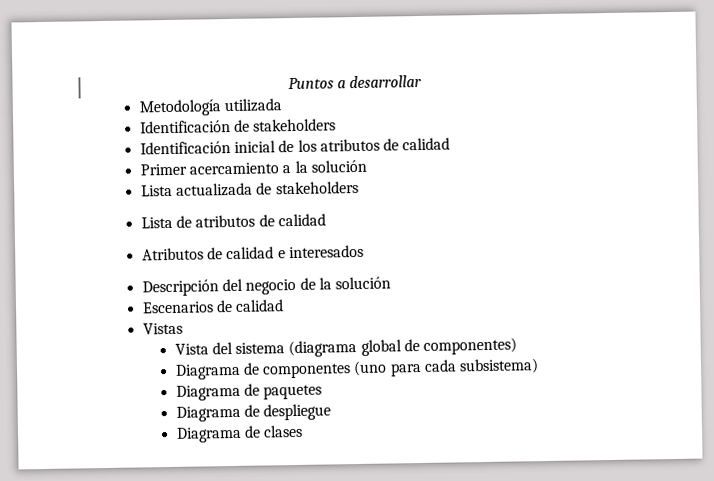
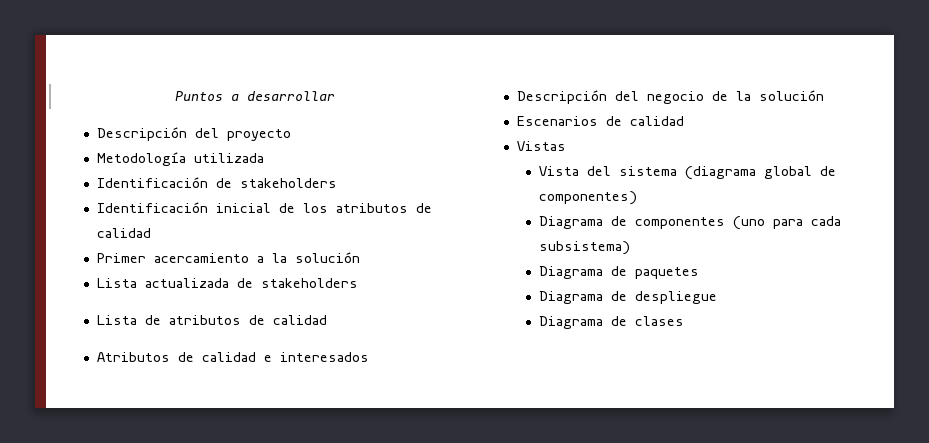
(423, 81) none -> [97,127,292,141] // Descripción del proyecto

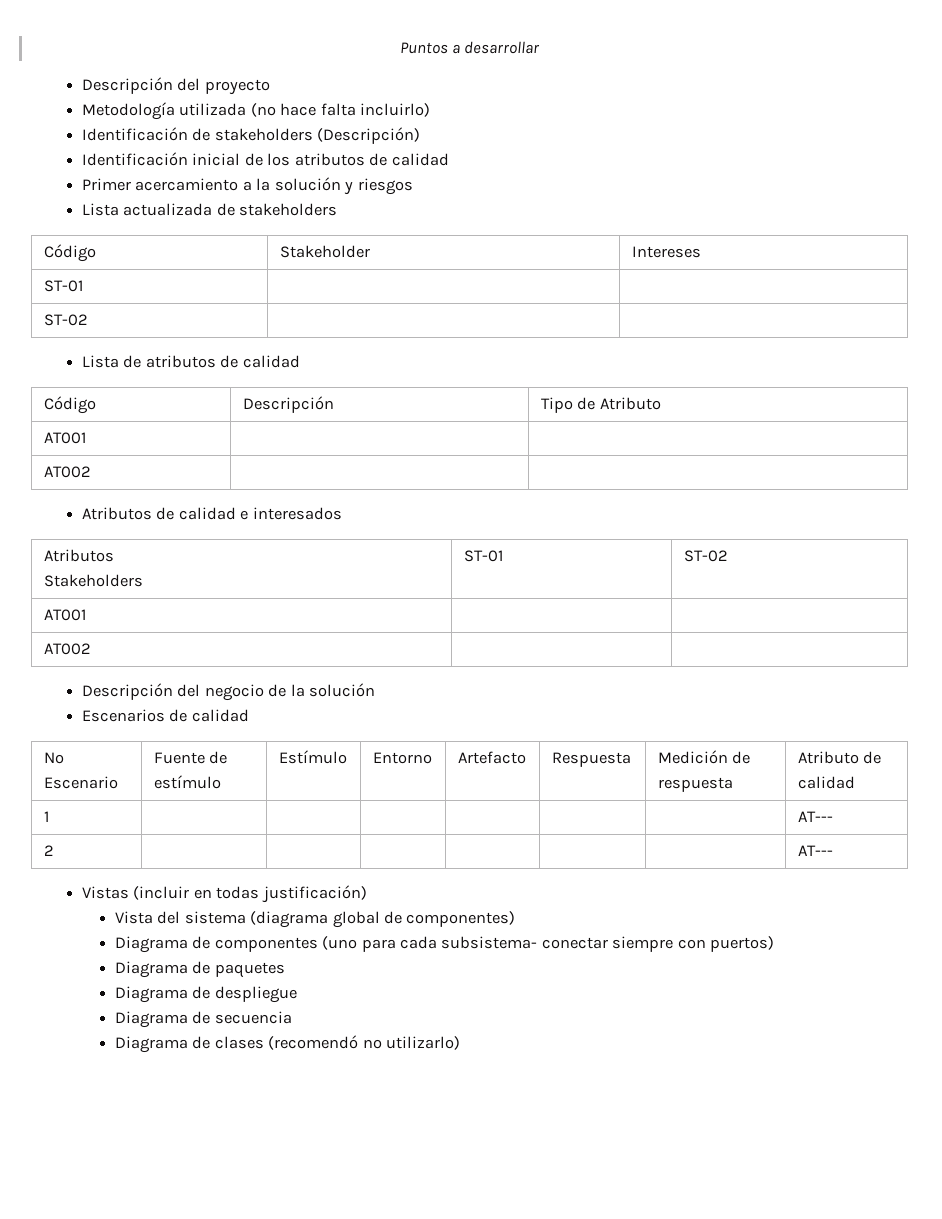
(265, 158) none -> [250,103,431,117] (no hace falta incluirlo)
(338, 183) none -> [317,127,421,144] (Descripción)
(361, 257) none -> [344,178,413,195] y riesgos
(359, 283) none -> [43,244,96,262] [279,245,370,258] [631,246,701,258] [43,280,83,292] [43,314,88,326] // Código | Stakeholder | Intereses // ST-01 | | // ST-02 | |
(328, 320) none -> [43,396,96,414] [242,396,334,413] [540,397,661,413] [43,432,86,444] [43,466,91,478] // Código | Descripción | Tipo de Atributo // AT001 | | // AT002 | |
(370, 357) none -> [43,549,114,562] [43,574,143,587] [463,550,503,562] [683,550,728,562] [43,609,86,621] [43,643,91,655] // Atributos // Stakeholders | ST-01 | ST-02 // AT001 | | // AT002 | |
[517,141,567,151] // Vistas -> [43,752,64,764] [43,776,118,789] [153,751,228,764] [153,775,221,789] [278,750,347,764] [372,752,432,764] [457,751,526,764] [551,752,631,767] [657,750,751,764] [657,777,733,792] [797,751,882,764] [797,776,855,789] [43,811,49,822] [797,811,833,822] [43,845,54,856] [797,845,833,856] [81,885,367,903] // Nº Escenario | Fuente de estímulo | Estímulo | Entorno | Artefacto | Respuesta | Medición de respuesta | Atributo de calidad // 1 | | | | | | | AT--- // 2 | | | | | | | AT--- // Vistas (incluir en todas justificación)
[539,241,631,255] subsistema) -> [441,936,775,952] subsistema- conectar siempre con puertos)
(718, 297) none -> [114,1011,292,1028] // Diagrama de secuencia
(685, 321) none -> [268,1035,460,1050] (recomendó no utilizarlo)

